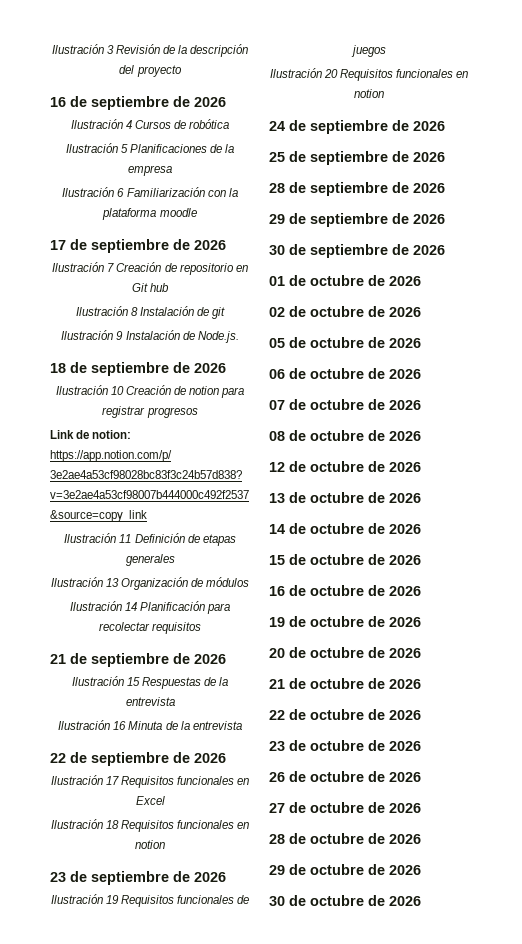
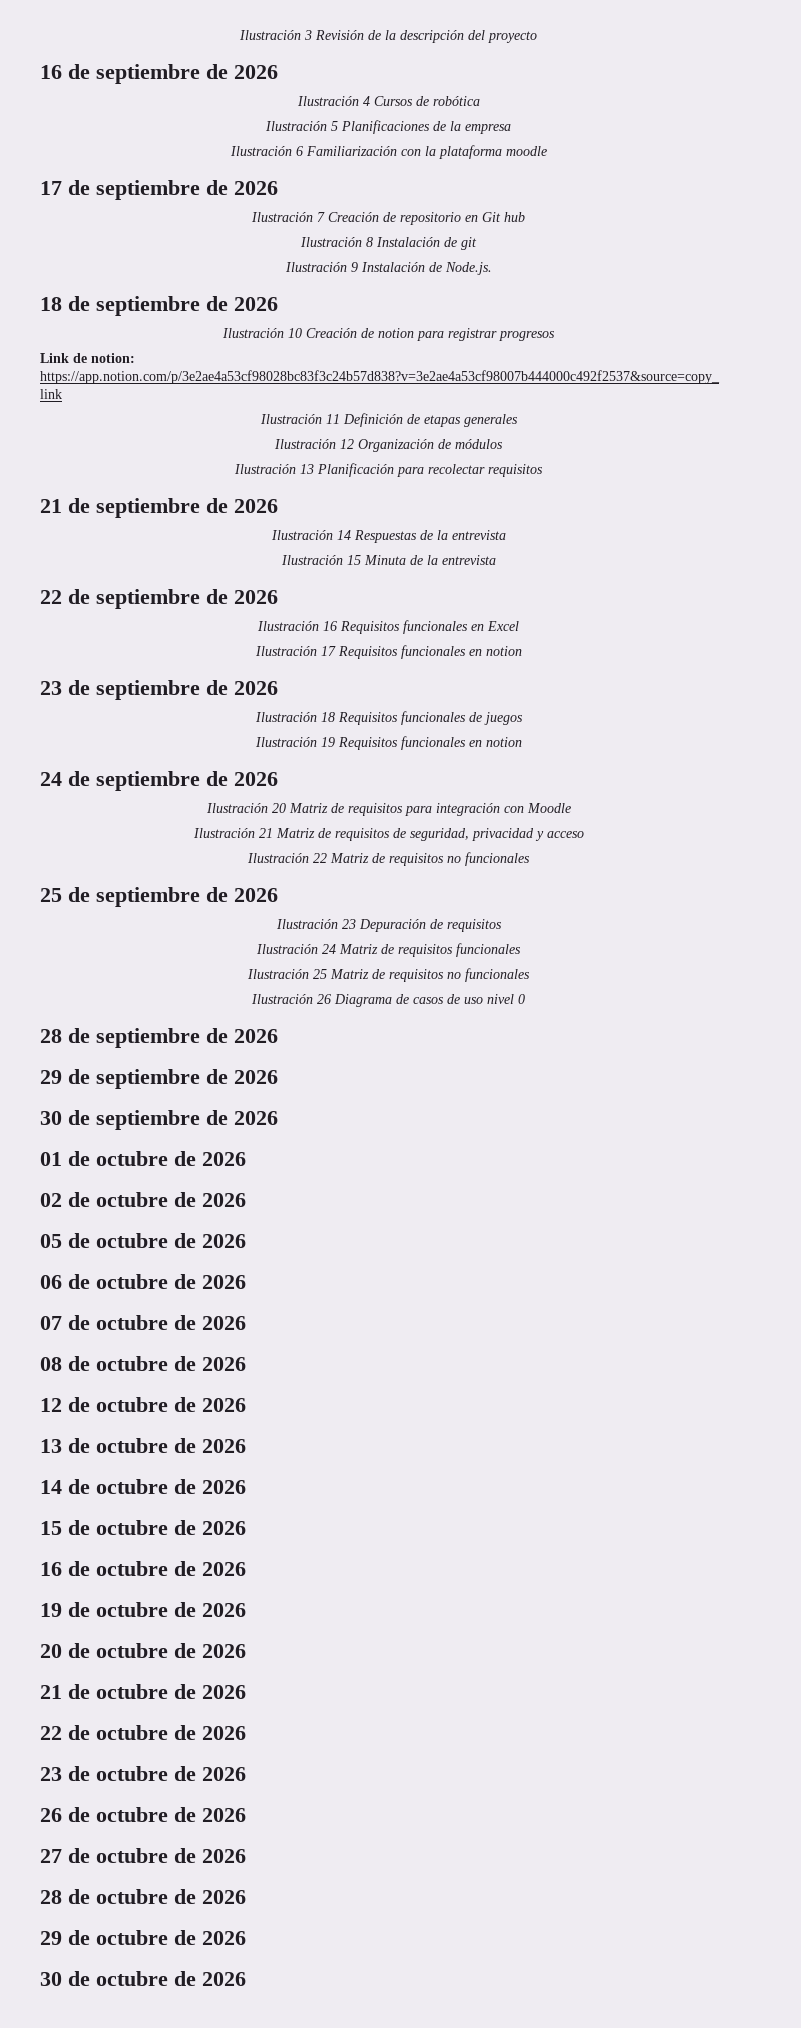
[105,578,119,587] 13 -> [340,439,354,449] 12
[124,602,137,611] 14 -> [300,464,314,474] 13
[126,677,140,686] 15 -> [336,530,351,540] 14
[113,721,127,730] 16 -> [346,555,361,565] 15
[105,776,119,785] 17 -> [323,621,337,631] 16
[105,820,119,829] 18 -> [320,646,336,656] 17
[105,895,119,904] 19 -> [320,712,335,722] 18
[323,69,338,78] 20 -> [320,737,335,747] 19
(445, 126) none -> [205,803,571,816] [192,828,584,841] [247,852,530,866] // Ilustración 20 Matriz de requisitos para integración con Moodle // Ilustración 21 Matriz de requisitos de seguridad, privacidad y acceso // Ilustración 22 Matriz de requisitos no funcionales
(445, 157) none -> [275,919,502,932] [256,943,521,957] [247,968,530,982] [251,994,525,1007] // Ilustración 23 Depuración de requisitos // Ilustración 24 Matriz de requisitos funcionales // Ilustración 25 Matriz de requisitos no funcionales // Ilustración 26 Diagrama de casos de uso nivel 0

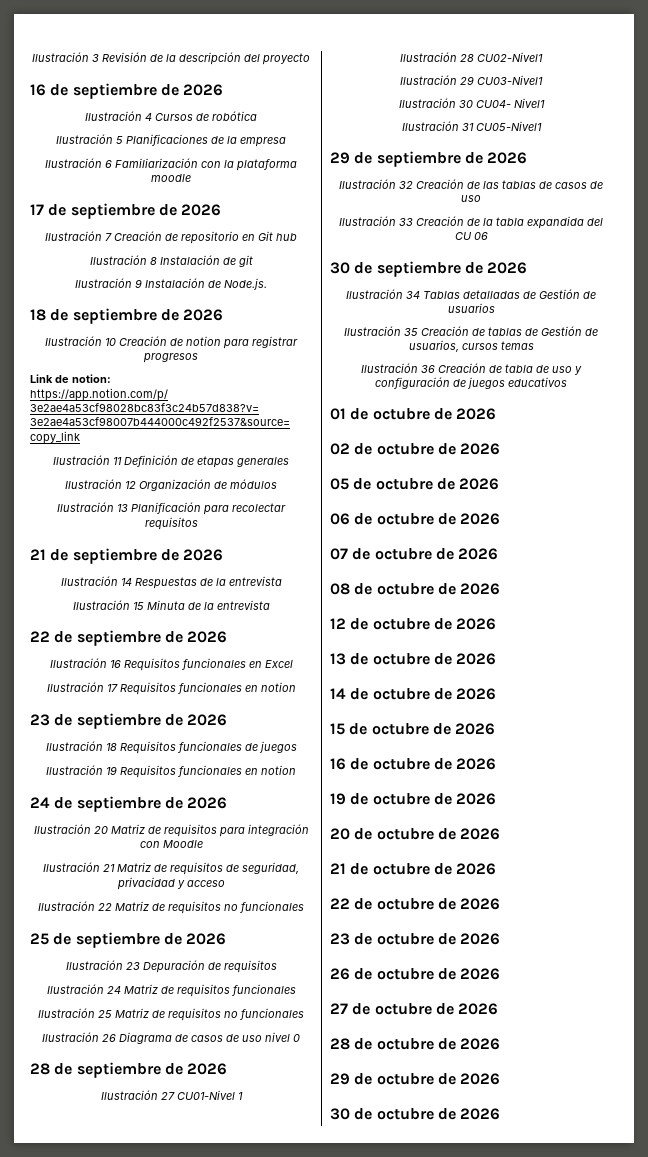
(278, 1036) none -> [100,1090,243,1100] [400,52,543,62] [400,75,543,85] [398,98,545,108] [401,121,542,131] // Ilustración 27 CU01-Nivel 1 // Ilustración 28 CU02-Nivel1 // Ilustración 29 CU03-Nivel1 // Ilustración 30 CU04- Nivel1 // Ilustración 31 CU05-Nivel1
(278, 1077) none -> [339,179,603,189] [461,195,481,202] [339,216,603,229] [454,232,488,240] // Ilustración 32 Creación de las tablas de casos de uso // Ilustración 33 Creación de la tabla expandida del CU 06
(278, 1118) none -> [346,289,596,299] [447,303,495,313] [344,326,598,336] [408,340,534,352] [361,363,582,375] [375,377,567,389] // Ilustración 34 Tablas detalladas de Gestión de usuarios // Ilustración 35 Creación de tablas de Gestión de usuarios, cursos temas // Ilustración 36 Creación de tabla de uso y configuración de juegos educativos

